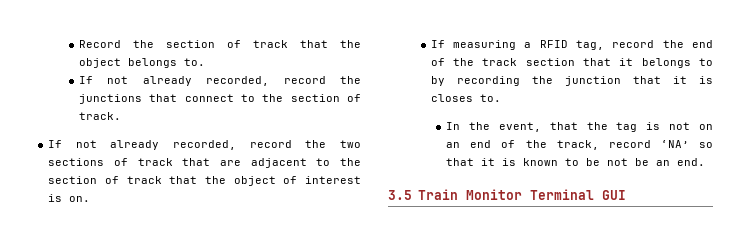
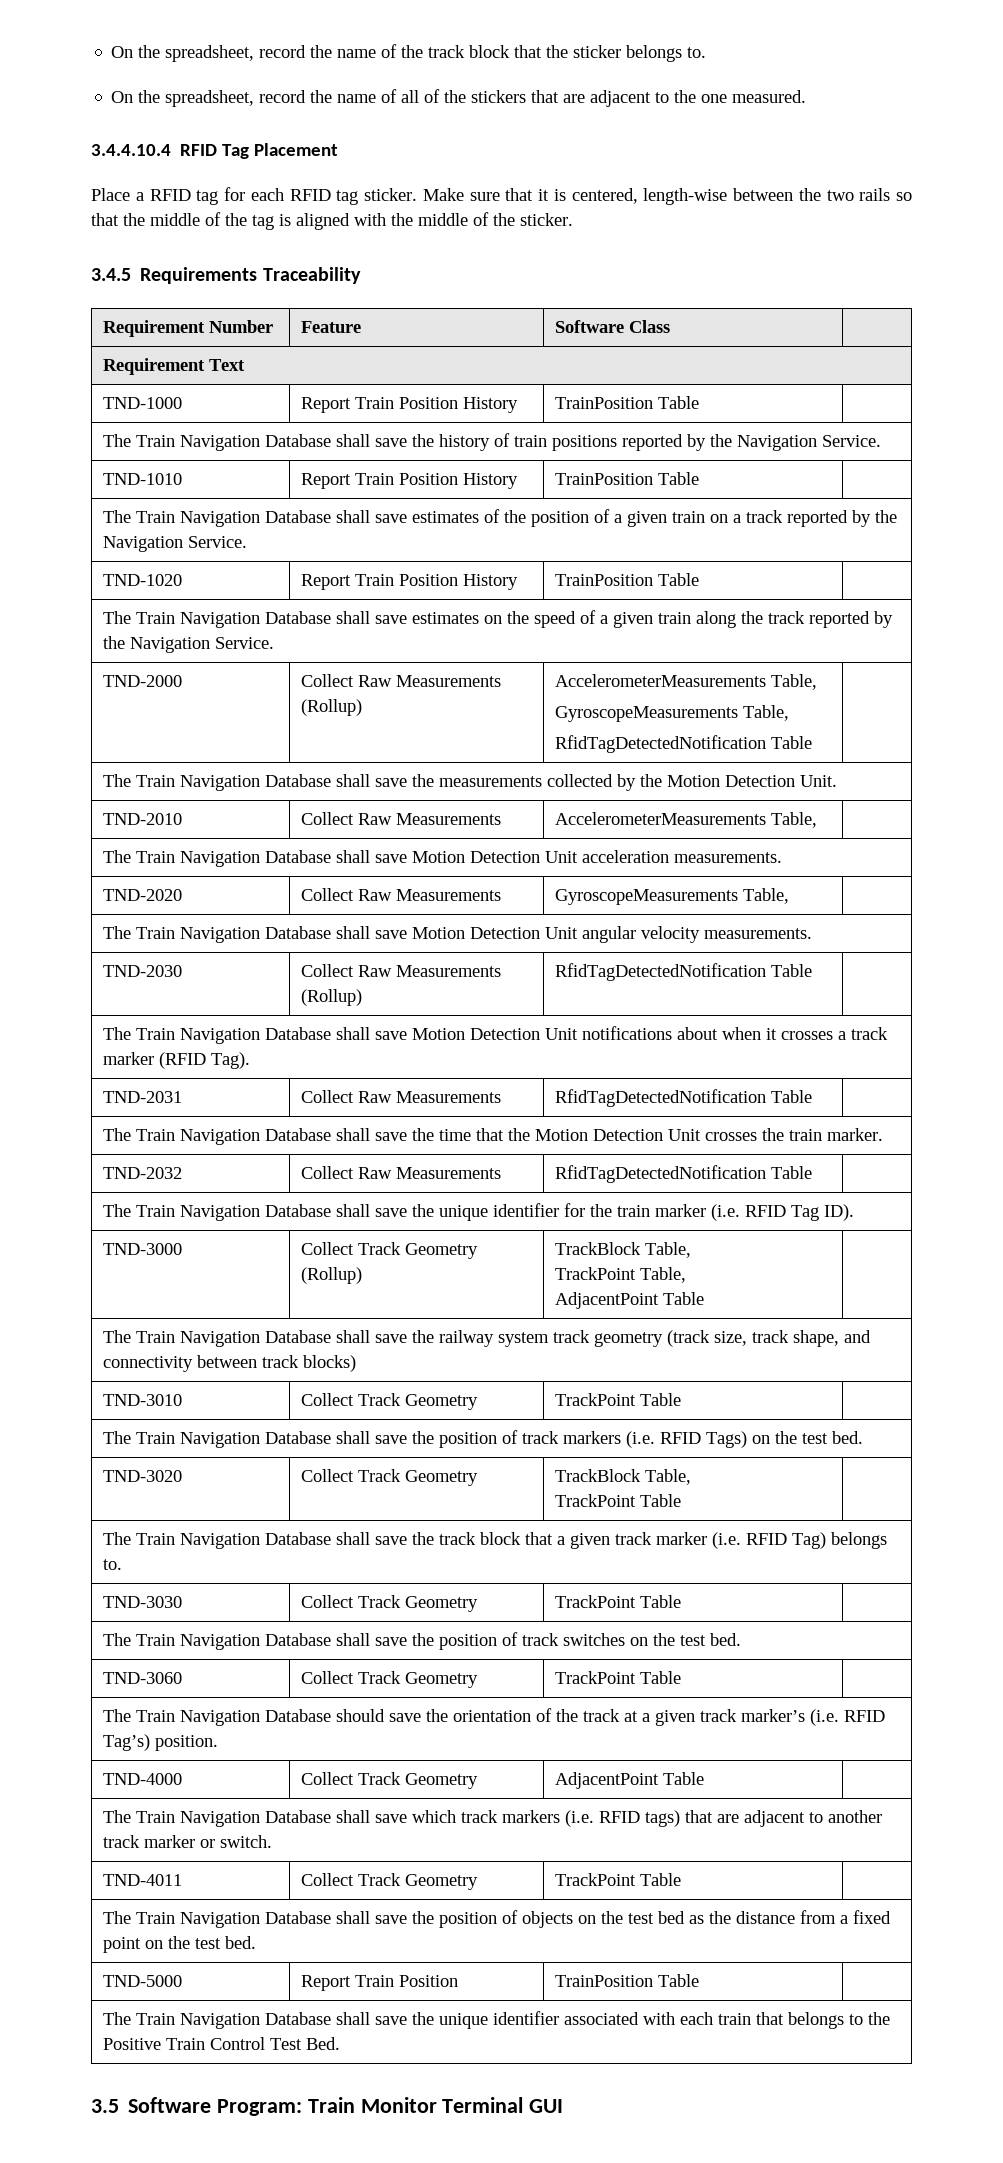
[78,40,361,48] [78,58,205,68] [78,76,361,86] [78,94,361,104] [78,112,121,120] [48,140,361,150] [48,158,173,166] Record the section of track that the object belongs to. // If not already recorded, record the junctions that connect to the section of track. // If not already recorded, record the two sections of track -> [111,44,707,62] [111,89,527,107] On the spreadsheet, record the name of the track block that the sticker belongs to. // On the spreadsheet, record the name of all of the stickers
[48,176,361,186] [48,194,91,202] [430,40,713,50] [430,58,713,68] [430,76,713,86] [430,94,501,102] [446,122,713,132] [446,140,713,150] [446,158,706,166] section of track that the object of interest is on. // If measuring a RFID tag, record the end of the track section that it belongs to by recording the junction that it is closes to. // In the event, that the tag is not on an end of the track, record ‘NA’ so that it is known to be not be an end. -> [701,90,807,103] [91,143,339,159] [91,187,912,205] [91,212,573,230] [91,267,361,284] [102,320,273,337] [300,321,361,333] [554,320,670,333] [102,358,245,375] [102,397,182,409] [300,397,518,413] [554,396,699,409] [102,433,881,451] [102,473,182,485] [300,473,518,489] [554,472,699,485] [102,509,897,527] [102,536,247,552] [102,574,182,586] [300,574,518,590] [554,573,699,586] [102,610,893,628] [102,636,274,653] [102,675,182,687] [300,674,501,687] [300,699,362,716] [554,674,817,690] [554,705,789,722] [554,735,812,753] [102,774,837,791] [102,813,182,825] [300,812,501,825] [554,812,817,828] [102,850,782,867] [102,889,182,901] [300,888,501,901] [554,888,789,905] [102,926,812,943] [102,965,182,977] [300,964,501,977] [300,989,362,1006] [554,963,812,981] [102,1026,888,1044] [102,1052,250,1069] [102,1091,182,1103] [300,1090,501,1103] [554,1089,812,1107] [102,1128,883,1145] [102,1167,182,1179] [300,1166,501,1179] [554,1165,812,1183] [102,1203,854,1221] [102,1243,182,1255] [300,1242,478,1259] [300,1267,362,1284] [554,1242,691,1258] [554,1267,686,1283] [554,1292,704,1309] [102,1330,871,1347] [102,1355,356,1372] [102,1394,182,1406] [300,1393,478,1410] [554,1393,681,1406] [102,1430,863,1448] [102,1470,182,1482] [300,1469,478,1486] [554,1469,691,1485] [554,1494,681,1507] [102,1532,887,1549] [102,1559,122,1570] [102,1596,182,1608] [300,1595,478,1612] [554,1595,681,1608] [102,1632,741,1650] [102,1672,182,1684] [300,1671,478,1688] [554,1671,681,1684] [102,1708,885,1726] [102,1734,218,1751] [102,1773,182,1785] [300,1772,478,1789] [554,1772,704,1789] [102,1810,882,1827] [102,1835,272,1848] [102,1874,182,1886] [300,1873,478,1890] [554,1873,681,1886] [102,1910,891,1928] [102,1936,256,1953] [102,1975,182,1987] [300,1975,458,1991] [554,1974,699,1987] [102,2011,890,2029] [102,2037,340,2050] one measured. // 3.4.4.10.4 RFID Tag Placement // Place a RFID tag for each RFID tag sticker. Make sure that it is centered, length-wise between the two rails so that the middle of the tag is aligned with the middle of the sticker. // 3.4.5 Requirements Traceability // Requirement Number | Feature | Software Class | // Requirement Text // TND-1000 | Report Train Position History | TrainPosition Table | // The Train Navigation Database shall save the history of train positions reported by the Navigation Service. // TND-1010 | Report Train Position History | TrainPosition Table | // The Train Navigation Database shall save estimates of the position of a given train on a track reported by the Navigation Service. // TND-1020 | Report Train Position History | TrainPosition Table | // The Train Navigation Database shall save estimates on the speed of a given train along the track reported by the Navigation Service. // TND-2000 | Collect Raw Measurements (Rollup) | AccelerometerMeasurements Table, // GyroscopeMeasurements Table, // RfidTagDetectedNotification Table | // The Train Navigation Database shall save the measurements collected by the Motion Detection Unit. // TND-2010 | Collect Raw Measurements | AccelerometerMeasurements Table, | // The Train Navigation Database shall save Motion Detection Unit acceleration measurements. // TND-2020 | Collect Raw Measurements | GyroscopeMeasurements Table, | // The Train Navigation Database shall save Motion Detection Unit angular velocity measurements. // TND-2030 | Collect Raw Measurements (Rollup) | RfidTagDetectedNotification Table | // The Train Navigation Database shall save Motion Detection Unit notifications about when it crosses a track marker (RFID Tag). // TND-2031 | Collect Raw Measurements | RfidTagDetectedNotification Table | // The Train Navigation Database shall save the time that the Motion Detection Unit crosses the train marker. // TND-2032 | Collect Raw Measurements | RfidTagDetectedNotification Table | // The Train Navigation Database shall save the unique identifier for the train marker (i.e. RFID Tag ID). // TND-3000 | Collect Track Geometry (Rollup) | TrackBlock Table, // TrackPoint Table, // AdjacentPoint Table | // The Train Navigation Database shall save the railway system track geometry (track size, track shape, and connectivity between track blocks) // TND-3010 | Collect Track Geometry | TrackPoint Table | // The Train Navigation Database shall save the position of track markers (i.e. RFID Tags) on the test bed. // TND-3020 | Collect Track Geometry | TrackBlock Table, // TrackPoint Table | // The Train Navigation Database shall save the track block that a given track marker (i.e. RFID Tag) belongs to. // TND-3030 | Collect Track Geometry | TrackPoint Table | // The Train Navigation Database shall save the position of track switches on the test bed. // TND-3060 | Collect Track Geometry | TrackPoint Table | // The Train Navigation Database should save the orientation of the track at a given track marker’s (i.e. RFID Tag’s) position. // TND-4000 | Collect Track Geometry | AdjacentPoint Table | // The Train Navigation Database shall save which track markers (i.e. RFID tags) that are adjacent to another track marker or switch. // TND-4011 | Collect Track Geometry | TrackPoint Table | // The Train Navigation Database shall save the position of objects on the test bed as the distance from a fixed point on the test bed. // TND-5000 | Report Train Position | TrainPosition Table | // The Train Navigation Database shall save the unique identifier associated with each train that belongs to the Positive Train Control Test Bed.
(412, 195) none -> [128,2097,303,2116] Software Program:

